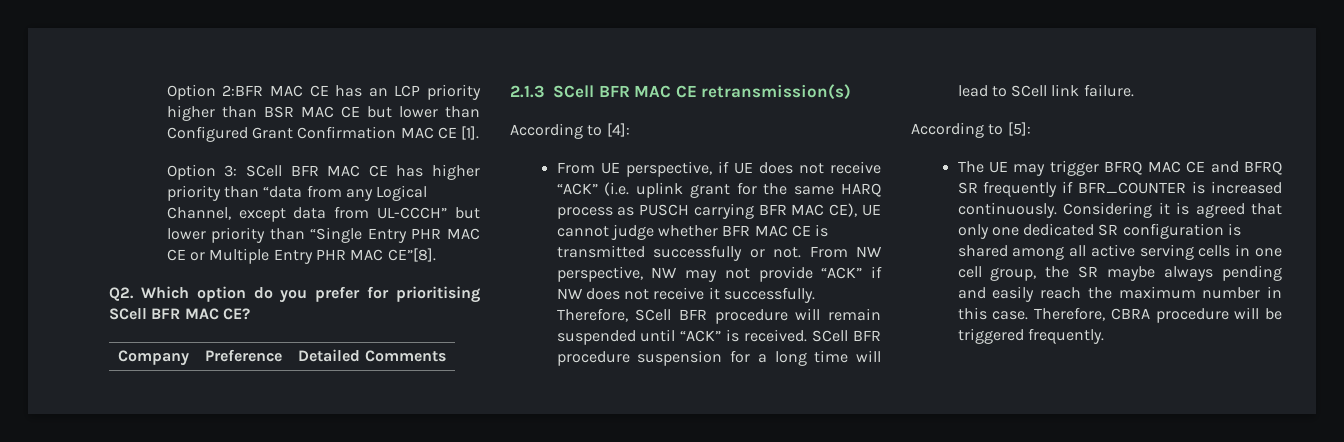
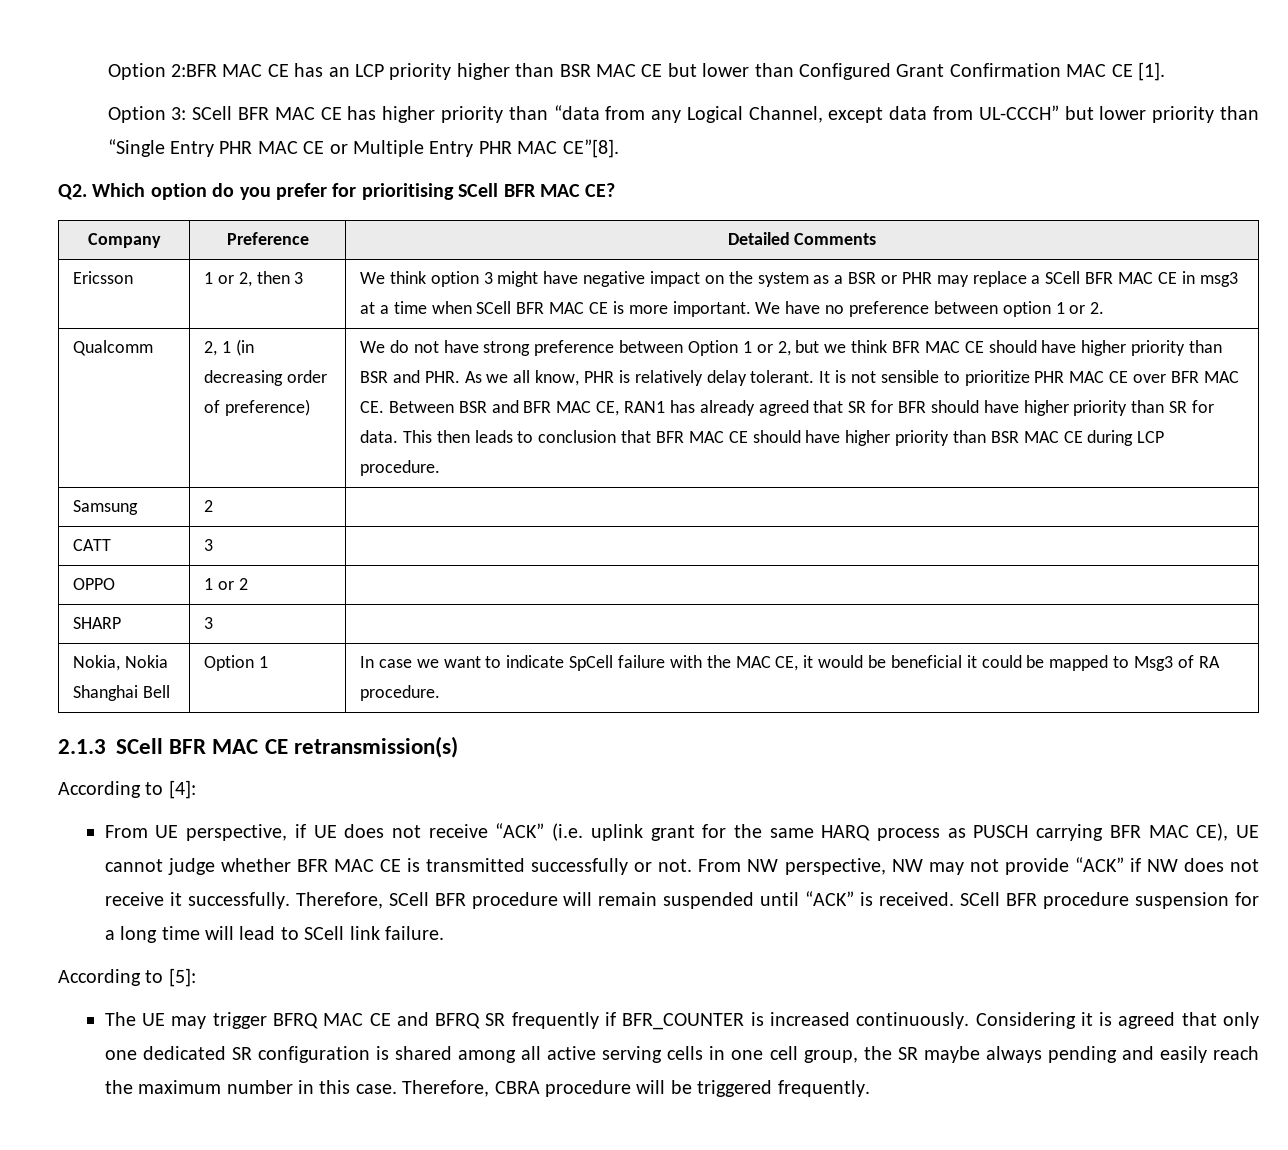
(446, 356) none -> [72,271,133,284] [203,271,304,287] [359,271,1238,287] [359,301,1105,317] [72,340,153,356] [203,339,254,356] [203,370,327,386] [203,399,310,416] [359,340,1222,356] [359,370,1239,386] [359,400,1214,416] [359,430,1165,446] [359,460,440,476] [72,500,138,515] [203,500,213,512] [72,539,111,551] [203,539,213,551] [72,578,115,590] [203,578,248,590] [72,617,121,629] [203,617,213,629] [72,655,168,671] [72,685,170,701] [203,655,268,671] [359,655,1220,671] [359,685,440,701] // Ericsson | 1 or 2, then 3 | We think option 3 might have negative impact on the system as a BSR or PHR may replace a SCell BFR MAC CE in msg3 at a time when SCell BFR MAC CE is more important. We have no preference between option 1 or 2. // Qualcomm | 2, 1 (in decreasing order of preference) | We do not have strong preference between Option 1 or 2, but we think BFR MAC CE should have higher priority than BSR and PHR. As we all know, PHR is relatively delay tolerant. It is not sensible to prioritize PHR MAC CE over BFR MAC CE. Between BSR and BFR MAC CE, RAN1 has already agreed that SR for BFR should have higher priority than SR for data. This then leads to conclusion that BFR MAC CE should have higher priority than BSR MAC CE during LCP procedure. // Samsung | 2 | // CATT | 3 | // OPPO | 1 or 2 | // SHARP | 3 | // Nokia, Nokia Shanghai Bell | Option 1 | In case we want to indicate SpCell failure with the MAC CE, it would be beneficial it could be mapped to Msg3 of RA procedure.

